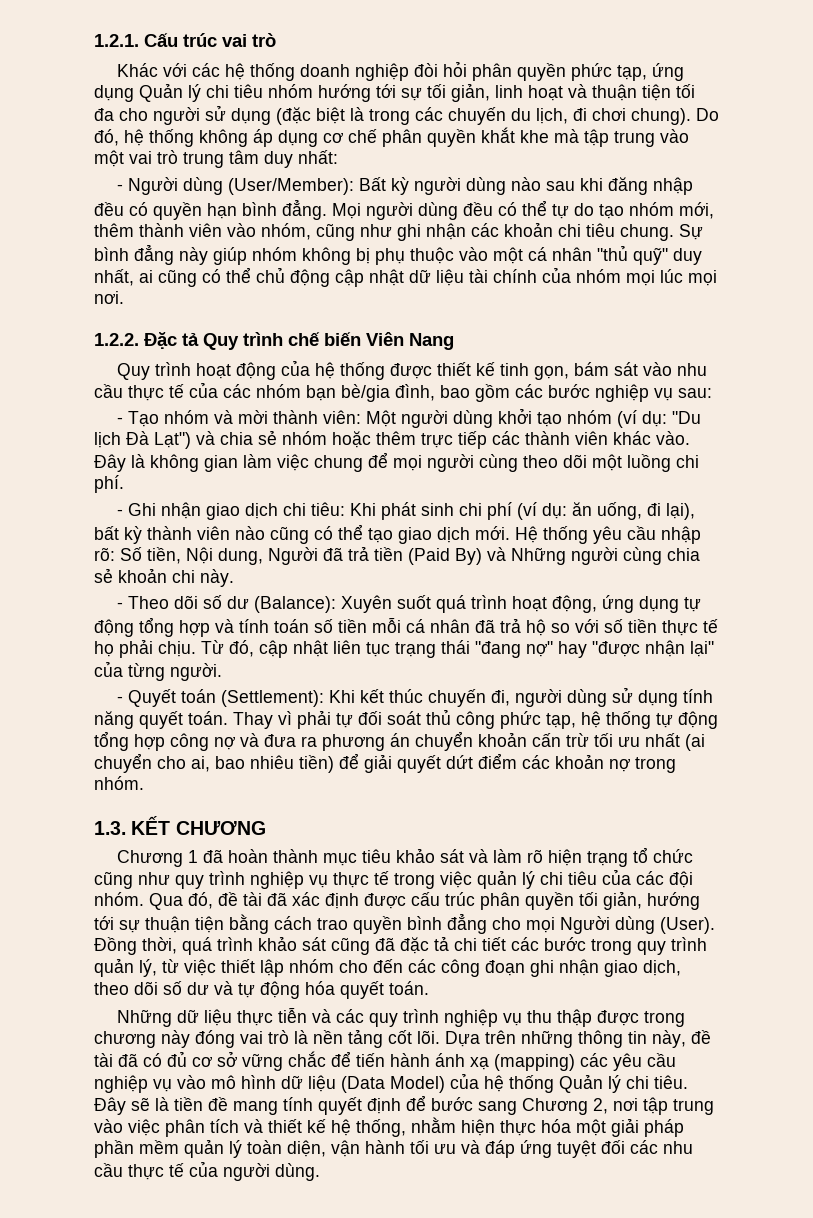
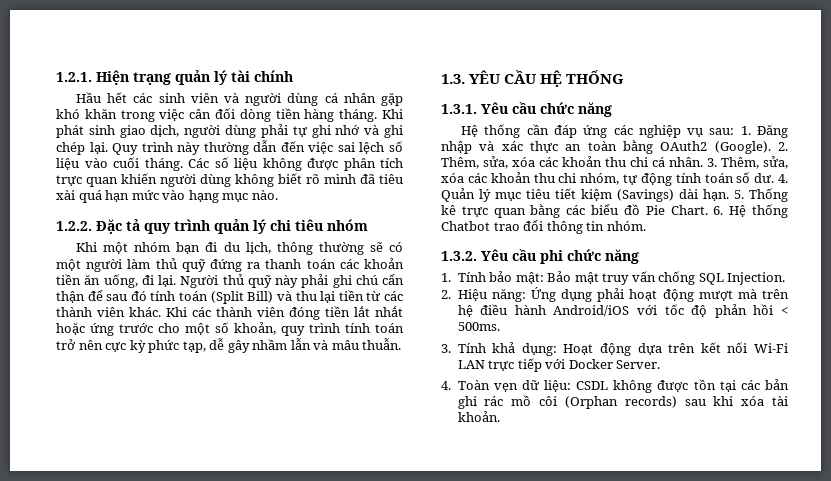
[144,33,276,47] [116,61,684,81] [94,83,695,102] [94,105,719,125] [94,127,689,147] [94,150,338,168] [116,177,693,195] [94,199,714,220] [94,222,703,241] [94,244,702,265] [94,267,717,287] [94,291,124,304] [94,332,454,350] [116,360,707,380] [94,382,712,402] [116,408,701,428] [94,430,690,449] [94,452,699,472] [94,475,124,493] [116,502,695,520] [94,524,701,544] [94,546,700,565] [94,568,234,587] [116,595,701,613] [94,617,718,637] [94,639,714,658] [94,661,222,681] [116,687,713,707] [94,709,718,729] [94,731,705,751] [94,753,676,773] [94,776,144,790] [94,816,266,835] [116,847,693,867] [94,869,693,889] [94,891,700,910] [94,913,715,934] [94,936,707,955] [94,958,681,977] [94,981,429,999] [116,1007,685,1027] [94,1029,711,1048] [94,1051,676,1071] [94,1073,688,1093] [94,1095,714,1115] [94,1117,684,1137] [94,1139,693,1158] [94,1161,320,1181] Cấu trúc vai trò // Khác với các hệ thống doanh nghiệp đòi hỏi phân quyền phức tạp, ứng dụng Quản lý chi tiêu nhóm hướng tới sự tối giản, linh hoạt và thuận tiện tối đa cho người sử dụng (đặc biệt là trong các chuyến du lịch, đi chơi chung). Do đó, hệ thống không áp dụng cơ chế phân quyền khắt khe mà tập trung vào một vai trò trung tâm duy nhất: // - Người dùng (User/Member): Bất kỳ người dùng nào sau khi đăng nhập đều có quyền hạn bình đẳng. Mọi người dùng đều có thể tự do tạo nhóm mới, thêm thành viên vào nhóm, cũng như ghi nhận các khoản chi tiêu chung. Sự bình đẳng này giúp nhóm không bị phụ thuộc vào một cá nhân "thủ quỹ" duy nhất, ai cũng có thể chủ động cập nhật dữ liệu tài chính của nhóm mọi lúc mọi nơi. // 1.2.2. Đặc tả Quy trình chế biến Viên Nang // Quy trình hoạt động của hệ thống được thiết kế tinh gọn, bám sát vào nhu cầu thực tế của các nhóm bạn bè/gia đình, bao gồm các bước nghiệp vụ sau: // - Tạo nhóm và mời thành viên: Một người dùng khởi tạo nhóm (ví dụ: "Du lịch Đà Lạt") và chia sẻ nhóm hoặc thêm trực tiếp các thành viên khác vào. Đây là không gian làm việc chung để mọi người cùng theo dõi một luồng chi phí. // - Ghi nhận giao dịch chi tiêu: Khi phát sinh chi phí (ví dụ: ăn uống, đi lại), bất kỳ thành viên nào cũng có thể tạo giao dịch mới. Hệ thống yêu cầu nhập rõ: Số tiền, Nội dung, Người đã trả tiền (Paid By) và Những người cùng chia sẻ khoản chi này. // - Theo dõi số dư (Balance): Xuyên suốt quá trình hoạt động, ứng dụng tự động tổng hợp và tính toán số tiền mỗi cá nhân đã trả hộ so với số tiền thực tế họ phải chịu. Từ đó, cập nhật liên tục trạng thái "đang nợ" hay "được nhận lại" của từng người. // - Quyết toán (Settlement): Khi kết thúc chuyến đi, người dùng sử dụng tính năng quyết toán. Thay vì phải tự đối soát thủ công phức tạp, hệ thống tự động tổng hợp công nợ và đưa ra phương án chuyển khoản cấn trừ tối ưu nhất (ai chuyển cho ai, bao nhiêu tiền) để giải quyết dứt điểm các khoản nợ trong nhóm. // 1.3. KẾT CHƯƠNG // Chương 1 đã hoàn thành mục tiêu khảo sát và làm rõ hiện trạng tổ chức cũng như quy trình nghiệp vụ thực tế trong việc quản lý chi tiêu của các đội nhóm. Qua đó, đề tài đã xác định được cấu trúc phân quyền tối giản, hướng tới sự thuận tiện bằng cách trao quyền bình đẳng cho mọi Người dùng (User). Đồng thời, quá trình khảo sát cũng đã đặc tả chi tiết các bước trong quy trình quản lý, từ việc thiết lập nhóm cho đến các công đoạn ghi nhận giao dịch, theo dõi số dư và tự động hóa quyết toán. // Những dữ liệu thực tiễn và các quy trình nghiệp vụ thu thập được trong chương này đóng vai trò là nền tảng cốt lõi. Dựa trên những thông tin này, đề tài đã có đủ cơ sở vững chắc để tiến hành ánh xạ (mapping) các yêu cầu nghiệp vụ vào mô hình dữ liệu (Data Model) của hệ thống Quản lý chi tiêu. Đây sẽ là tiền đề mang tính quyết định để bước sang Chương 2, nơi tập trung vào việc phân tích và thiết kế hệ thống, nhằm hiện thực hóa một giải pháp phần mềm quản lý toàn diện, vận hành tối ưu và đáp ứng tuyệt đối các nhu cầu thực tế của người dùng. -> [96,70,293,85] [76,92,403,106] [56,108,404,122] [56,124,403,138] [56,140,403,155] [56,157,403,171] [56,173,403,187] [56,190,278,203] [56,219,368,234] [76,242,403,255] [56,258,404,272] [56,274,404,288] [56,290,404,304] [56,306,403,320] [56,322,404,336] [56,338,402,353] [441,70,625,87] [441,102,612,117] [461,124,788,138] [441,140,788,154] [441,156,788,169] [441,172,788,186] [441,188,788,202] [441,204,788,218] [441,220,646,234] [441,249,639,264] [441,271,786,285] [441,287,789,302] [457,304,788,318] [457,322,500,331] [441,342,788,356] [457,358,661,372] [441,379,789,393] [457,395,788,409] [457,411,500,422] Hiện trạng quản lý tài chính // Hầu hết các sinh viên và người dùng cá nhân gặp khó khăn trong việc cân đối dòng tiền hàng tháng. Khi phát sinh giao dịch, người dùng phải tự ghi nhớ và ghi chép lại. Quy trình này thường dẫn đến việc sai lệch số liệu vào cuối tháng. Các số liệu không được phân tích trực quan khiến người dùng không biết rõ mình đã tiêu xài quá hạn mức vào hạng mục nào. // 1.2.2. Đặc tả quy trình quản lý chi tiêu nhóm // Khi một nhóm bạn đi du lịch, thông thường sẽ có một người làm thủ quỹ đứng ra thanh toán các khoản tiền ăn uống, đi lại. Người thủ quỹ này phải ghi chú cẩn thận để sau đó tính toán (Split Bill) và thu lại tiền từ các thành viên khác. Khi các thành viên đóng tiền lắt nhắt hoặc ứng trước cho một số khoản, quy trình tính toán trở nên cực kỳ phức tạp, dễ gây nhầm lẫn và mâu thuẫn. // 1.3. YÊU CẦU HỆ THỐNG // 1.3.1. Yêu cầu chức năng // Hệ thống cần đáp ứng các nghiệp vụ sau: 1. Đăng nhập và xác thực an toàn bằng OAuth2 (Google). 2. Thêm, sửa, xóa các khoản thu chi cá nhân. 3. Thêm, sửa, xóa các khoản thu chi nhóm, tự động tính toán số dư. 4. Quản lý mục tiêu tiết kiệm (Savings) dài hạn. 5. Thống kê trực quan bằng các biểu đồ Pie Chart. 6. Hệ thống Chatbot trao đổi thông tin nhóm. // 1.3.2. Yêu cầu phi chức năng // 1. Tính bảo mật: Bảo mật truy vấn chống SQL Injection. // 2. Hiệu năng: Ứng dụng phải hoạt động mượt mà trên hệ điều hành Android/iOS với tốc độ phản hồi < 500ms. // 3. Tính khả dụng: Hoạt động dựa trên kết nối Wi-Fi LAN trực tiếp với Docker Server. // 4. Toàn vẹn dữ liệu: CSDL không được tồn tại các bản ghi rác mồ côi (Orphan records) sau khi xóa tài khoản.

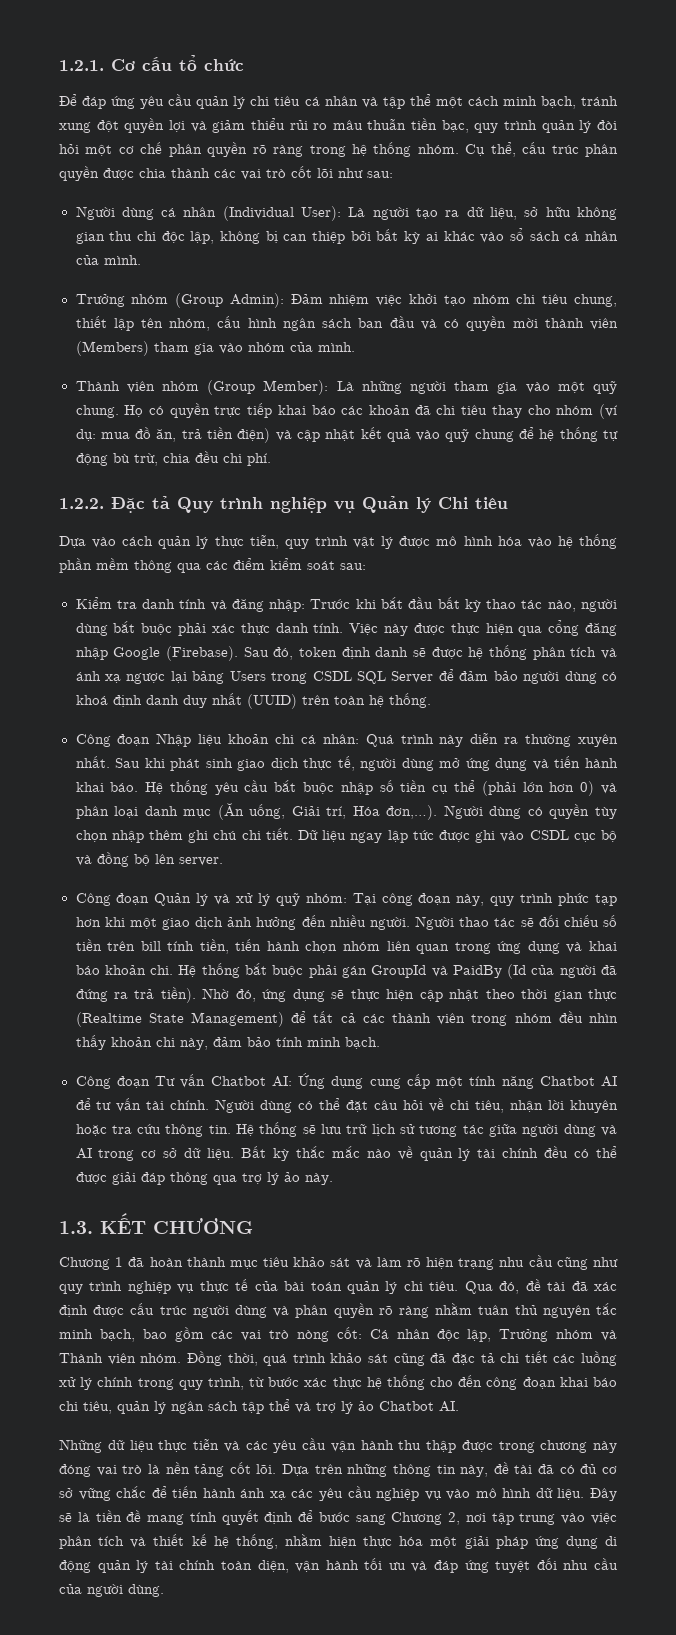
[96,70,293,85] [76,92,403,106] [56,108,404,122] [56,124,403,138] [56,140,403,155] [56,157,403,171] [56,173,403,187] [56,190,278,203] [56,219,368,234] [76,242,403,255] [56,258,404,272] [56,274,404,288] [56,290,404,304] [56,306,403,320] [56,322,404,336] [56,338,402,353] [441,70,625,87] [441,102,612,117] [461,124,788,138] [441,140,788,154] [441,156,788,169] [441,172,788,186] [441,188,788,202] [441,204,788,218] [441,220,646,234] [441,249,639,264] [441,271,786,285] [441,287,789,302] [457,304,788,318] [457,322,500,331] [441,342,788,356] [457,358,661,372] [441,379,789,393] [457,395,788,409] [457,411,500,422] Hiện trạng quản lý tài chính // Hầu hết các sinh viên và người dùng cá nhân gặp khó khăn trong việc cân đối dòng tiền hàng tháng. Khi phát sinh giao dịch, người dùng phải tự ghi nhớ và ghi chép lại. Quy trình này thường dẫn đến việc sai lệch số liệu vào cuối tháng. Các số liệu không được phân tích trực quan khiến người dùng không biết rõ mình đã tiêu xài quá hạn mức vào hạng mục nào. // 1.2.2. Đặc tả quy trình quản lý chi tiêu nhóm // Khi một nhóm bạn đi du lịch, thông thường sẽ có một người làm thủ quỹ đứng ra thanh toán các khoản tiền ăn uống, đi lại. Người thủ quỹ này phải ghi chú cẩn thận để sau đó tính toán (Split Bill) và thu lại tiền từ các thành viên khác. Khi các thành viên đóng tiền lắt nhắt hoặc ứng trước cho một số khoản, quy trình tính toán trở nên cực kỳ phức tạp, dễ gây nhầm lẫn và mâu thuẫn. // 1.3. YÊU CẦU HỆ THỐNG // 1.3.1. Yêu cầu chức năng // Hệ thống cần đáp ứng các nghiệp vụ sau: 1. Đăng nhập và xác thực an toàn bằng OAuth2 (Google). 2. Thêm, sửa, xóa các khoản thu chi cá nhân. 3. Thêm, sửa, xóa các khoản thu chi nhóm, tự động tính toán số dư. 4. Quản lý mục tiêu tiết kiệm (Savings) dài hạn. 5. Thống kê trực quan bằng các biểu đồ Pie Chart. 6. Hệ thống Chatbot trao đổi thông tin nhóm. // 1.3.2. Yêu cầu phi chức năng // 1. Tính bảo mật: Bảo mật truy vấn chống SQL Injection. // 2. Hiệu năng: Ứng dụng phải hoạt động mượt mà trên hệ điều hành Android/iOS với tốc độ phản hồi < 500ms. // 3. Tính khả dụng: Hoạt động dựa trên kết nối Wi-Fi LAN trực tiếp với Docker Server. // 4. Toàn vẹn dữ liệu: CSDL không được tồn tại các bản ghi rác mồ côi (Orphan records) sau khi xóa tài khoản. -> [111,55,244,71] [59,94,618,109] [59,118,617,133] [59,142,618,157] [59,166,393,181] [75,206,617,221] [75,228,619,244] [75,255,141,265] [75,293,618,308] [75,316,618,331] [75,341,355,356] [75,380,617,395] [75,403,617,419] [75,427,618,443] [75,451,271,466] [59,496,508,513] [59,534,618,549] [59,558,366,573] [75,597,617,612] [75,620,617,636] [75,645,618,661] [75,669,617,684] [75,693,431,709] [75,733,619,747] [75,756,618,771] [75,780,617,796] [75,803,617,820] [75,828,617,843] [75,852,223,867] [75,893,617,906] [75,915,617,930] [75,939,617,954] [75,963,617,979] [75,987,617,1003] [75,1011,618,1027] [75,1035,380,1050] [75,1072,617,1089] [75,1098,619,1113] [75,1122,617,1137] [75,1146,618,1161] [75,1172,333,1185] [59,1213,253,1234] [59,1255,619,1270] [59,1279,618,1294] [59,1303,617,1318] [59,1327,618,1342] [59,1351,617,1366] [59,1375,618,1390] [59,1399,459,1414] [59,1438,617,1453] [59,1462,618,1477] [59,1486,617,1501] [59,1510,617,1525] [59,1534,617,1549] [59,1558,618,1573] [59,1584,164,1597] Cơ cấu tổ chức // Để đáp ứng yêu cầu quản lý chi tiêu cá nhân và tập thể một cách minh bạch, tránh xung đột quyền lợi và giảm thiểu rủi ro mâu thuẫn tiền bạc, quy trình quản lý đòi hỏi một cơ chế phân quyền rõ ràng trong hệ thống nhóm. Cụ thể, cấu trúc phân quyền được chia thành các vai trò cốt lõi như sau: // Người dùng cá nhân (Individual User): Là người tạo ra dữ liệu, sở hữu không gian thu chi độc lập, không bị can thiệp bởi bất kỳ ai khác vào sổ sách cá nhân của mình. // Trưởng nhóm (Group Admin): Đảm nhiệm việc khởi tạo nhóm chi tiêu chung, thiết lập tên nhóm, cấu hình ngân sách ban đầu và có quyền mời thành viên (Members) tham gia vào nhóm của mình. // Thành viên nhóm (Group Member): Là những người tham gia vào một quỹ chung. Họ có quyền trực tiếp khai báo các khoản đã chi tiêu thay cho nhóm (ví dụ: mua đồ ăn, trả tiền điện) và cập nhật kết quả vào quỹ chung để hệ thống tự động bù trừ, chia đều chi phí. // 1.2.2. Đặc tả Quy trình nghiệp vụ Quản lý Chi tiêu // Dựa vào cách quản lý thực tiễn, quy trình vật lý được mô hình hóa vào hệ thống phần mềm thông qua các điểm kiểm soát sau: // Kiểm tra danh tính và đăng nhập: Trước khi bắt đầu bất kỳ thao tác nào, người dùng bắt buộc phải xác thực danh tính. Việc này được thực hiện qua cổng đăng nhập Google (Firebase). Sau đó, token định danh sẽ được hệ thống phân tích và ánh xạ ngược lại bảng Users trong CSDL SQL Server để đảm bảo người dùng có khoá định danh duy nhất (UUID) trên toàn hệ thống. // Công đoạn Nhập liệu khoản chi cá nhân: Quá trình này diễn ra thường xuyên nhất. Sau khi phát sinh giao dịch thực tế, người dùng mở ứng dụng và tiến hành khai báo. Hệ thống yêu cầu bắt buộc nhập số tiền cụ thể (phải lớn hơn 0) và phân loại danh mục (Ăn uống, Giải trí, Hóa đơn,…). Người dùng có quyền tùy chọn nhập thêm ghi chú chi tiết. Dữ liệu ngay lập tức được ghi vào CSDL cục bộ và đồng bộ lên server. // Công đoạn Quản lý và xử lý quỹ nhóm: Tại công đoạn này, quy trình phức tạp hơn khi một giao dịch ảnh hưởng đến nhiều người. Người thao tác sẽ đối chiếu số tiền trên bill tính tiền, tiến hành chọn nhóm liên quan trong ứng dụng và khai báo khoản chi. Hệ thống bắt buộc phải gán GroupId và PaidBy (Id của người đã đứng ra trả tiền). Nhờ đó, ứng dụng sẽ thực hiện cập nhật theo thời gian thực (Realtime State Management) để tất cả các thành viên trong nhóm đều nhìn thấy khoản chi này, đảm bảo tính minh bạch. // Công đoạn Tư vấn Chatbot AI: Ứng dụng cung cấp một tính năng Chatbot AI để tư vấn tài chính. Người dùng có thể đặt câu hỏi về chi tiêu, nhận lời khuyên hoặc tra cứu thông tin. Hệ thống sẽ lưu trữ lịch sử tương tác giữa người dùng và AI trong cơ sở dữ liệu. Bất kỳ thắc mắc nào về quản lý tài chính đều có thể được giải đáp thông qua trợ lý ảo này. // 1.3. KẾT CHƯƠNG // Chương 1 đã hoàn thành mục tiêu khảo sát và làm rõ hiện trạng nhu cầu cũng như quy trình nghiệp vụ thực tế của bài toán quản lý chi tiêu. Qua đó, đề tài đã xác định được cấu trúc người dùng và phân quyền rõ ràng nhằm tuân thủ nguyên tắc minh bạch, bao gồm các vai trò nòng cốt: Cá nhân độc lập, Trưởng nhóm và Thành viên nhóm. Đồng thời, quá trình khảo sát cũng đã đặc tả chi tiết các luồng xử lý chính trong quy trình, từ bước xác thực hệ thống cho đến công đoạn khai báo chi tiêu, quản lý ngân sách tập thể và trợ lý ảo Chatbot AI. // Những dữ liệu thực tiễn và các yêu cầu vận hành thu thập được trong chương này đóng vai trò là nền tảng cốt lõi. Dựa trên những thông tin này, đề tài đã có đủ cơ sở vững chắc để tiến hành ánh xạ các yêu cầu nghiệp vụ vào mô hình dữ liệu. Đây sẽ là tiền đề mang tính quyết định để bước sang Chương 2, nơi tập trung vào việc phân tích và thiết kế hệ thống, nhằm hiện thực hóa một giải pháp ứng dụng di động quản lý tài chính toàn diện, vận hành tối ưu và đáp ứng tuyệt đối nhu cầu của người dùng.

